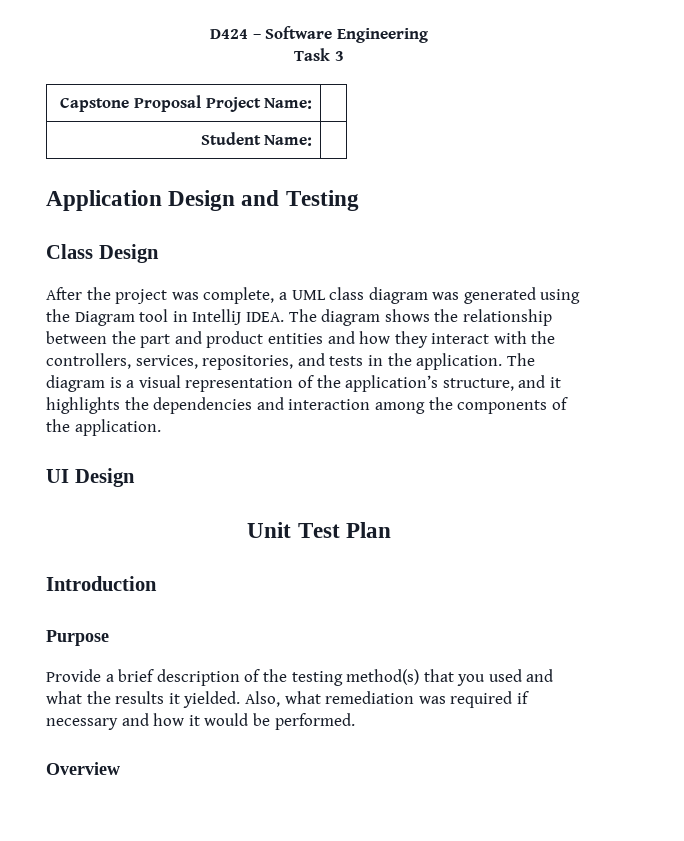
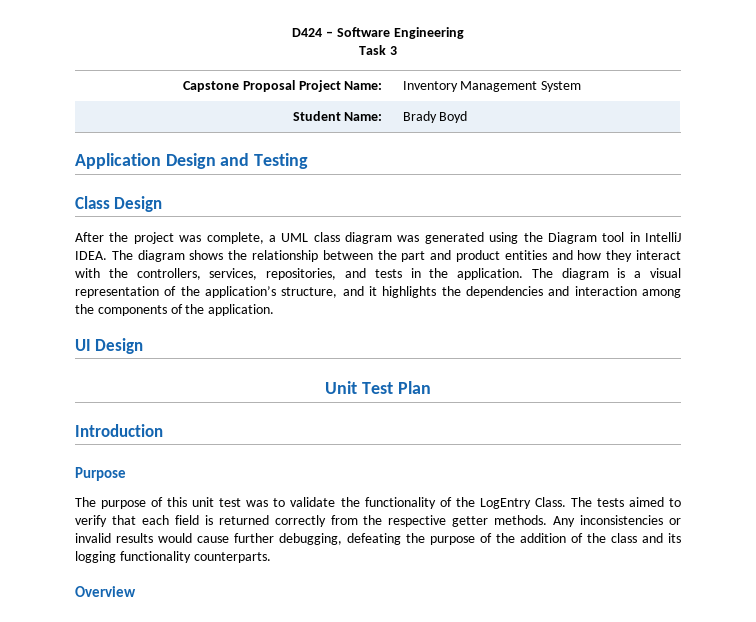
(313, 103) none -> [402,81,582,92] Inventory Management System
(313, 140) none -> [402,111,468,123] Brady Boyd
[46,669,554,686] [46,691,529,708] [46,713,355,730] Provide a brief description of the testing method(s) that you used and what the results it yielded. Also, what remediation was required if necessary and how it would be performed. -> [75,497,681,509] [75,515,682,527] [75,533,681,545] [75,551,271,563] The purpose of this unit test was to validate the functionality of the LogEntry Class. The tests aimed to verify that each field is returned correctly from the respective getter methods. Any inconsistencies or invalid results would cause further debugging, defeating the purpose of the addition of the class and its logging functionality counterparts.

